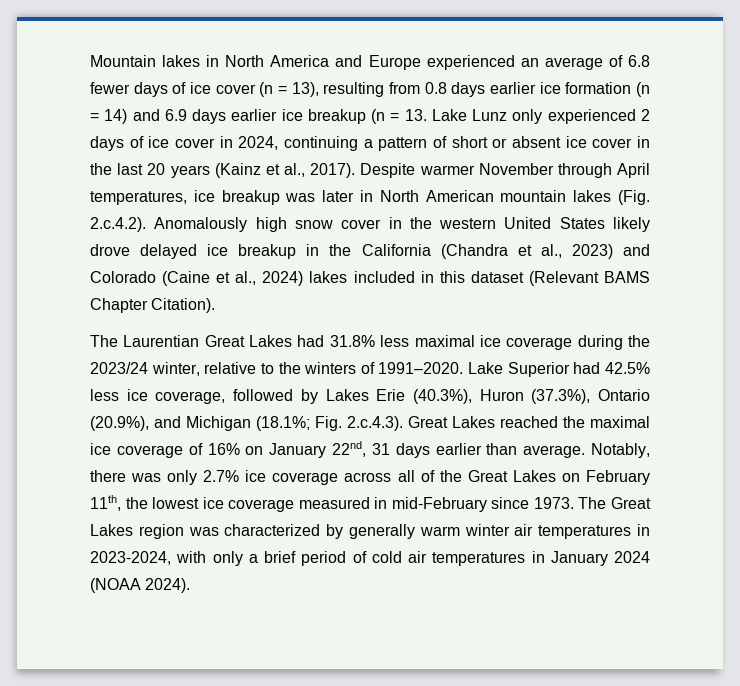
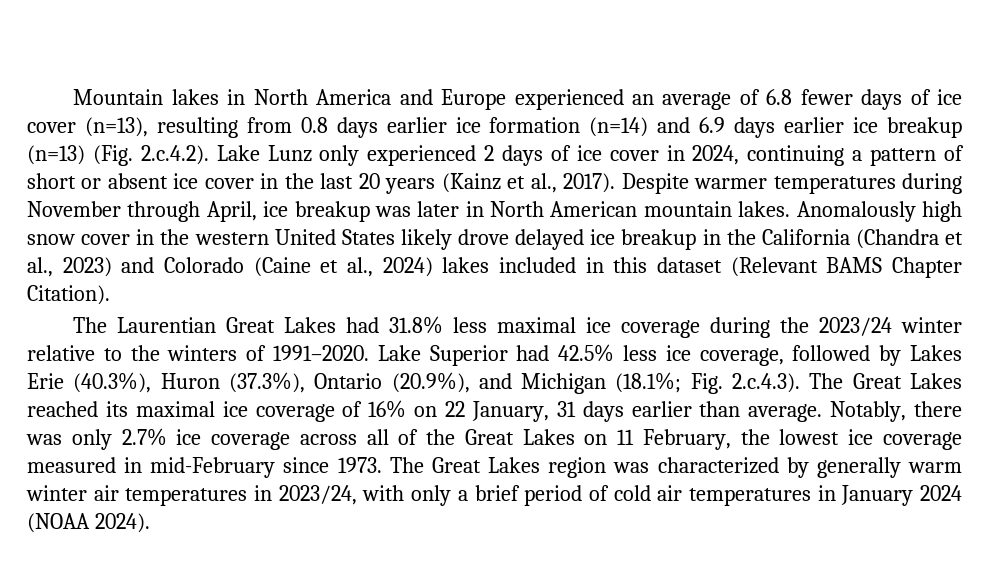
[259,82,319,97] (n = 13), -> [84,117,148,137] (n=13),
[636,82,651,97] [90,109,128,124] (n = 14) -> [589,117,649,137] (n=14)
[371,109,427,124] (n = 13. -> [27,145,209,166] (n=13) (Fig. 2.c.4.2).
[478,163,650,178] [90,191,187,205] November through April temperatures, -> [773,173,963,194] [27,201,257,222] temperatures during November through April,
[573,190,650,205] [90,217,146,232] lakes (Fig. 2.c.4.2). -> [738,201,791,217] lakes.
[151,362,200,376] winter, -> [900,317,962,333] winter
(403, 423) none -> [809,373,844,389] The
[563,416,585,428] the -> [105,401,128,417] its
[269,441,366,458] January 22nd, -> [445,401,549,422] 22 January,
[586,470,651,485] [90,495,121,511] February 11th, -> [617,429,731,450] 11 February,
[90,551,171,565] 2023-2024, -> [278,485,357,505] 2023/24,

